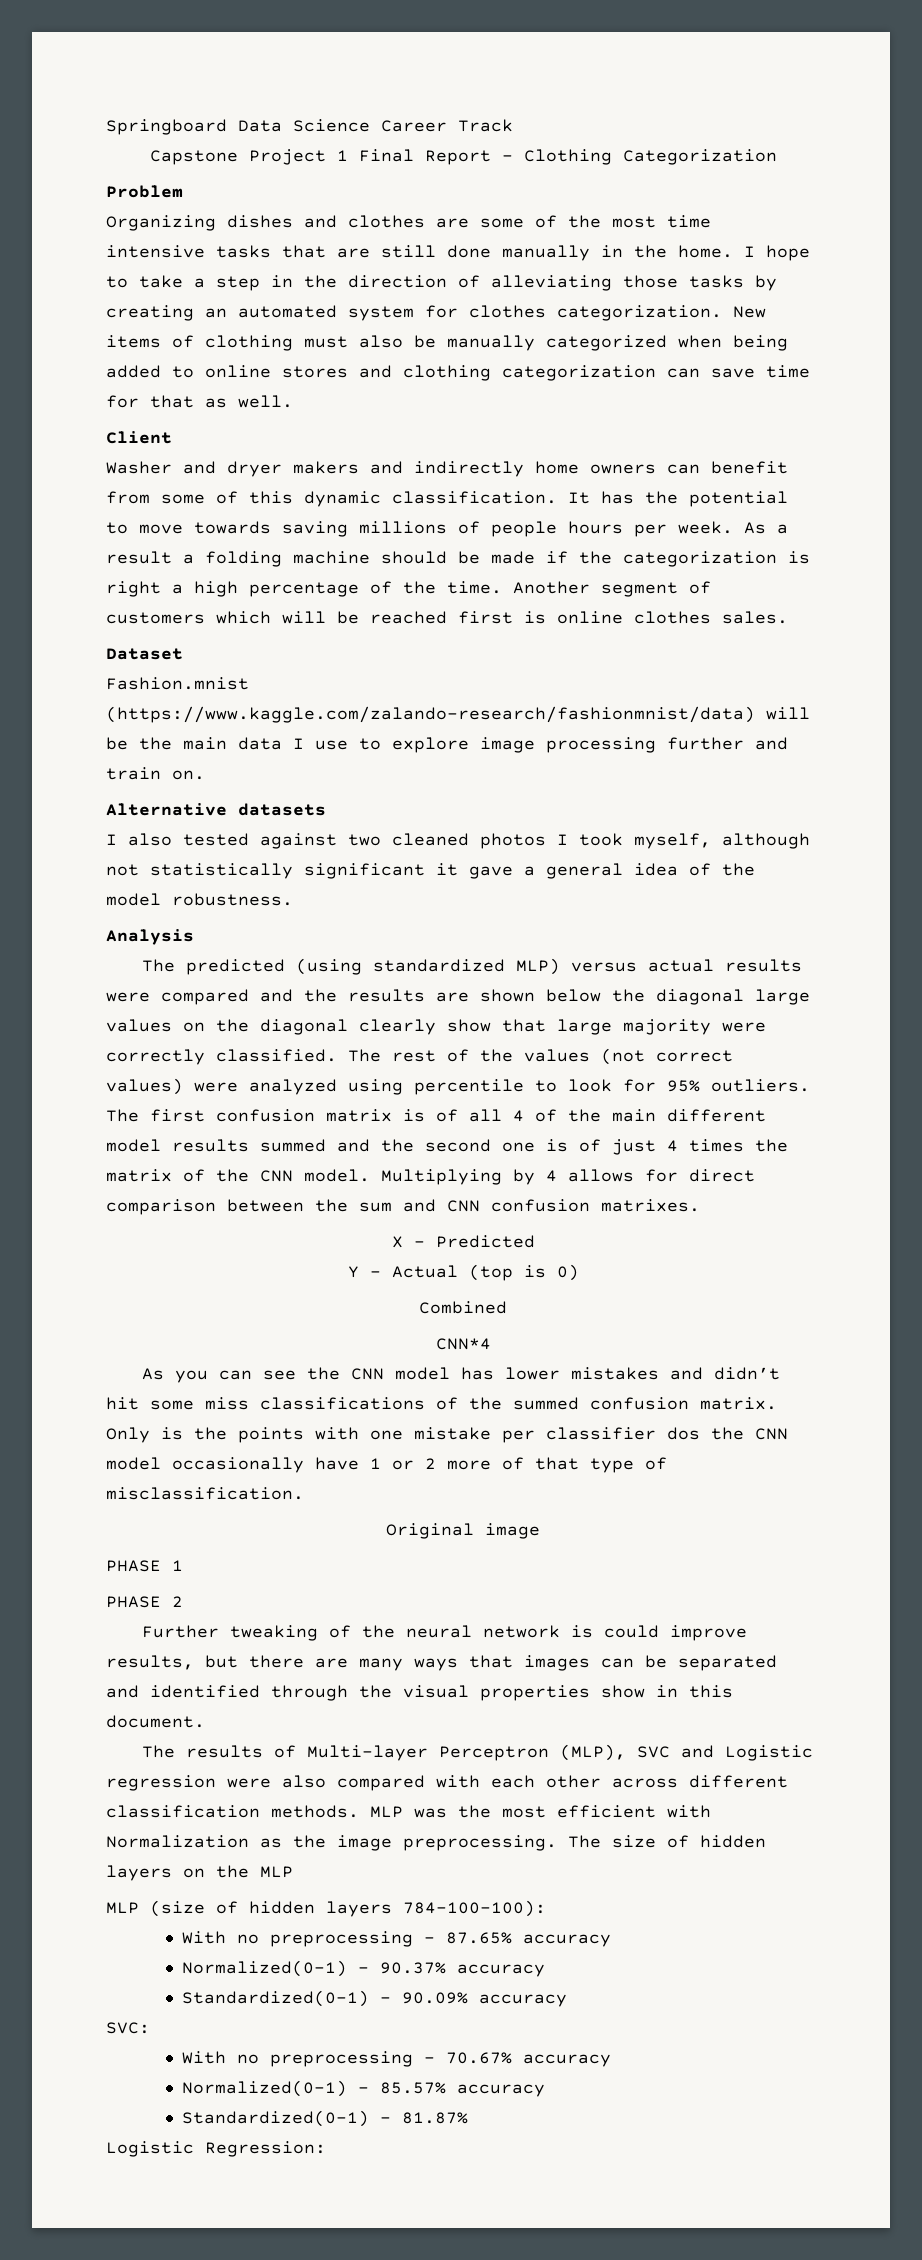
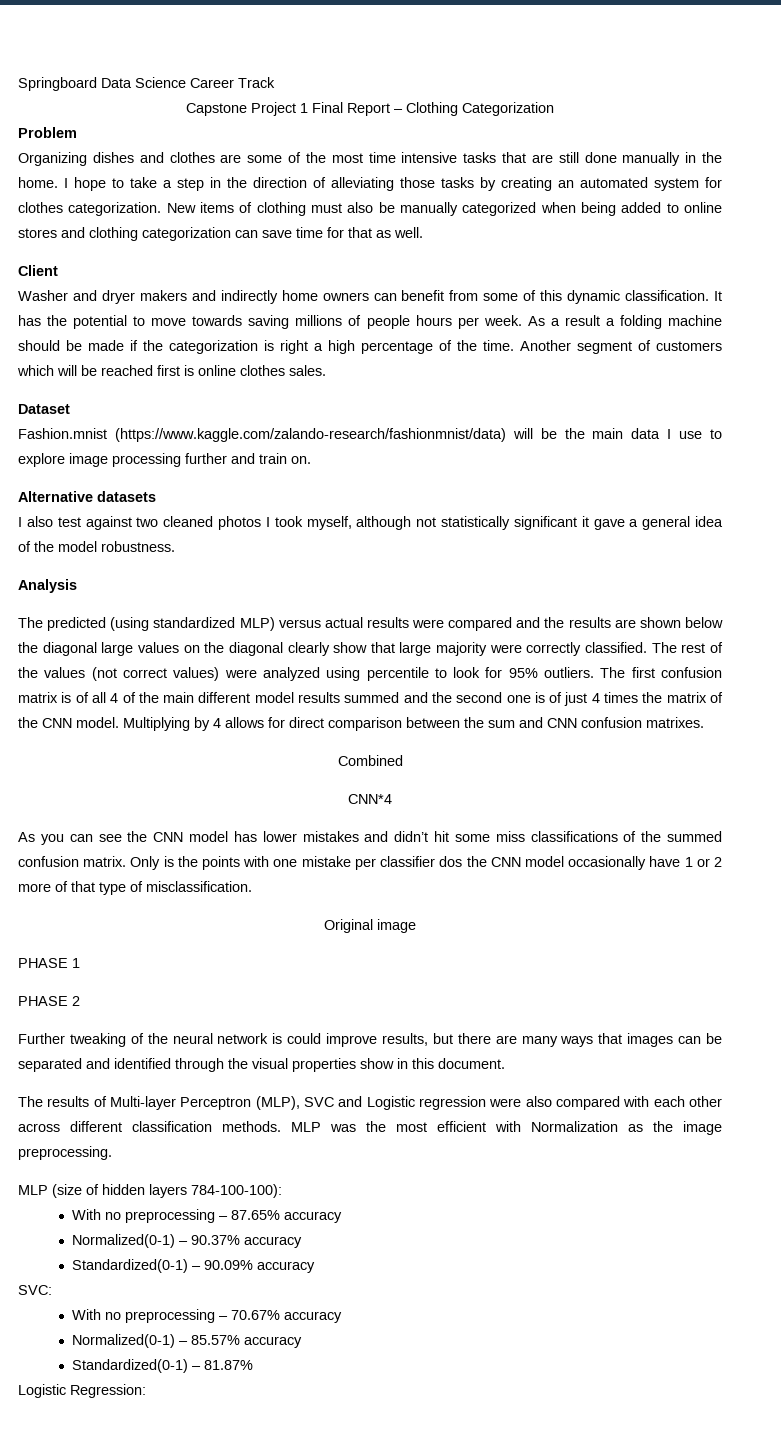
[183,833,249,846] tested -> [57,517,81,527] test
[391,1235,535,1248] [347,1264,579,1281] // X – Predicted // Y – Actual (top is 0) -> (704, 722) none
[568,1835,766,1848] [106,1865,293,1881] The size of hidden layers on the MLP -> (112, 1153) none

